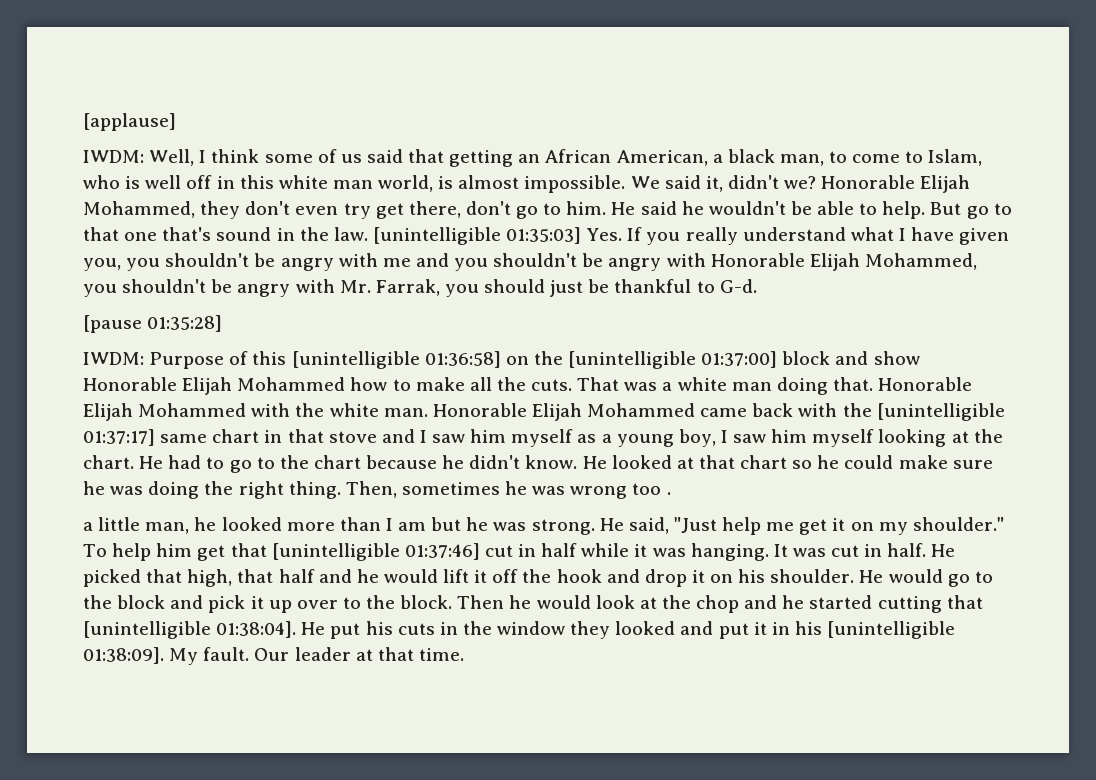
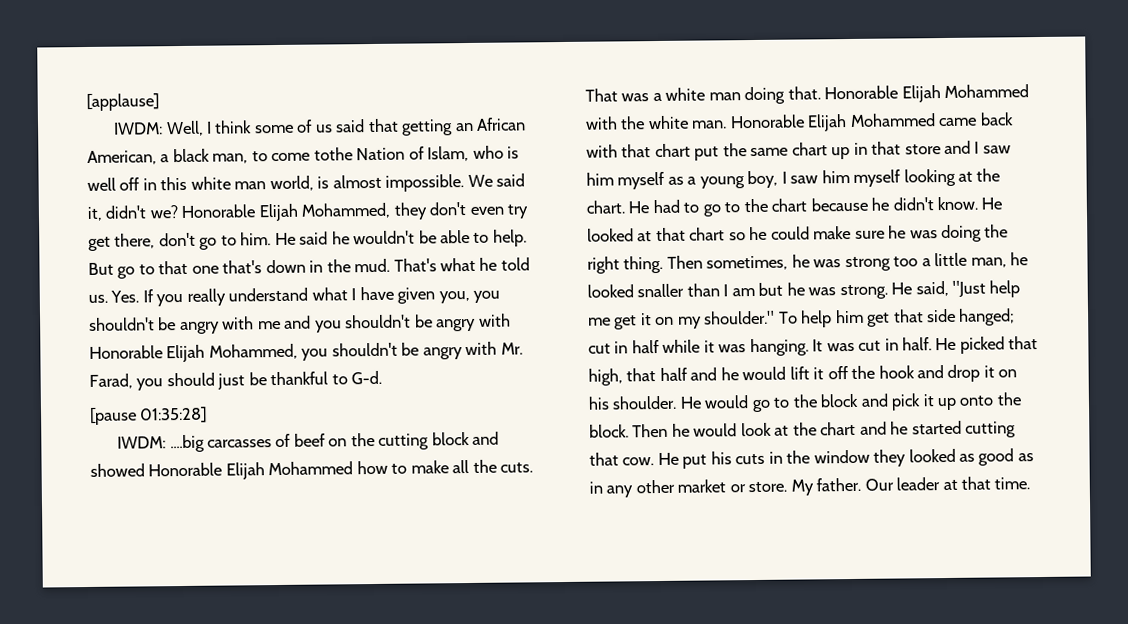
[905,151,924,163] to -> [313,146,425,161] tothe Nation of
[216,227,582,245] sound in the law. [unintelligible 01:35:03] -> [265,257,530,274] [88,294,108,303] down in the mud. That's what he told us.
[375,279,440,296] Farrak, -> [89,373,133,389] Farad,
[149,351,920,369] Purpose of this [unintelligible 01:36:58] on the [unintelligible 01:37:00] block and show -> [169,431,500,453] [90,463,145,477] ....big carcasses of beef on the cutting block and showed
[842,403,1005,421] [83,429,155,446] the [unintelligible 01:37:17] -> [621,143,747,161] that chart put the
(260, 436) none -> [831,146,851,160] up
[328,431,377,443] stove -> [904,144,941,155] store
[345,481,671,499] Then, sometimes he was wrong too . // -> [666,254,919,272] Then sometimes, he was strong too
[286,522,335,531] more -> [637,283,685,298] snaller
[271,543,480,561] [unintelligible 01:37:46] -> [925,308,1016,326] side hanged;
[296,597,361,609] over to -> [959,395,995,406] onto
[696,595,740,613] chop -> [820,421,857,436] chart
[83,621,297,639] [unintelligible 01:38:04]. -> [622,457,655,466] cow.
[680,621,956,639] [83,647,250,665] and put it in his [unintelligible 01:38:09]. My fault. -> [959,448,1034,466] [589,477,862,498] as good as in any other market or store. My father.

